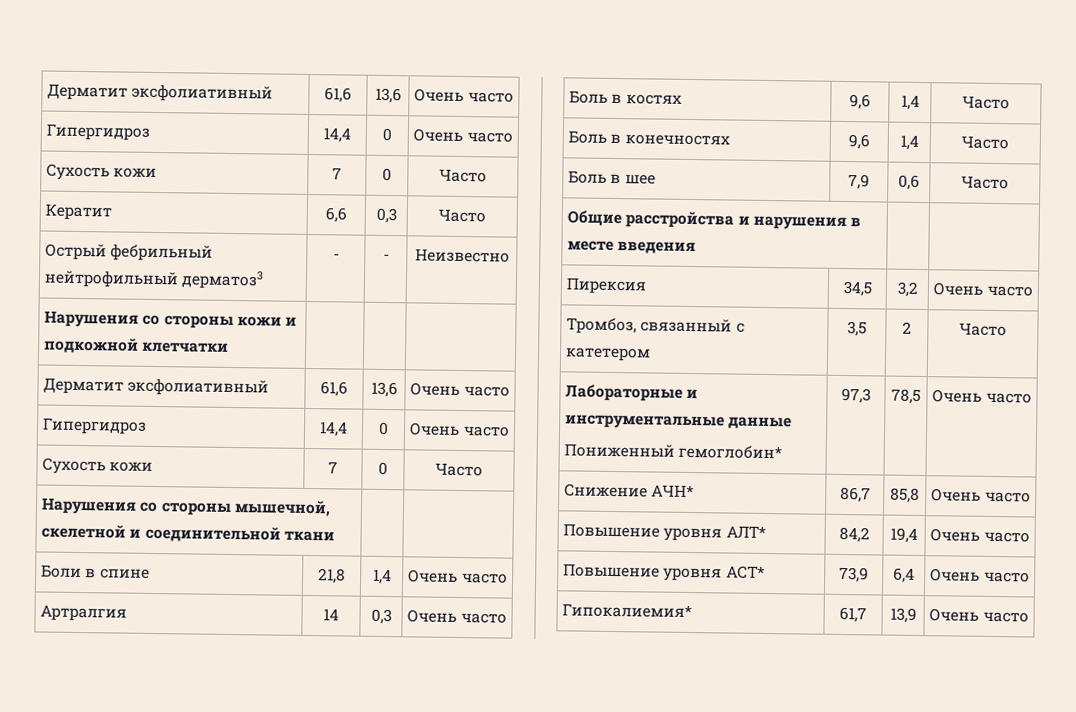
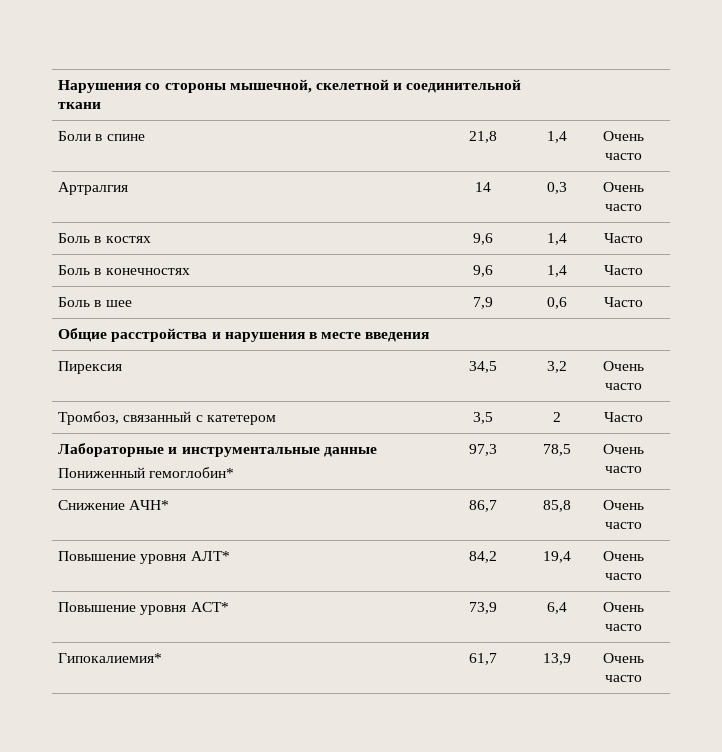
[47,83,274,103] [324,87,352,103] [374,87,402,104] [414,88,514,103] [46,123,151,141] [323,127,351,143] [382,127,392,142] [413,128,513,143] [46,163,158,181] [332,167,342,180] [382,167,392,182] [439,168,487,183] [45,203,113,221] [325,207,347,223] [375,207,397,224] [438,208,486,223] [45,243,214,262] [44,270,265,290] [332,253,340,260] [382,253,390,261] [414,248,510,263] [44,310,297,330] [44,337,230,354] [43,377,270,397] [320,381,348,397] [370,381,398,398] [410,382,510,397] [42,417,148,435] [319,421,348,437] [378,421,389,436] [409,422,510,437] [42,457,154,475] [328,461,338,474] [378,461,388,476] [435,462,483,477] Дерматит эксфолиативный | 61,6 | 13,6 | Очень часто // Гипергидроз | 14,4 | 0 | Очень часто // Сухость кожи | 7 | 0 | Часто // Кератит | 6,6 | 0,3 | Часто // Острый фебрильный нейтрофильный дерматоз3 | - | - | Неизвестно // Нарушения со стороны кожи и подкожной клетчатки | | | // Дерматит эксфолиативный | 61,6 | 13,6 | Очень часто // Гипергидроз | 14,4 | 0 | Очень часто // Сухость кожи | 7 | 0 | Часто // -> (58, 86) none

